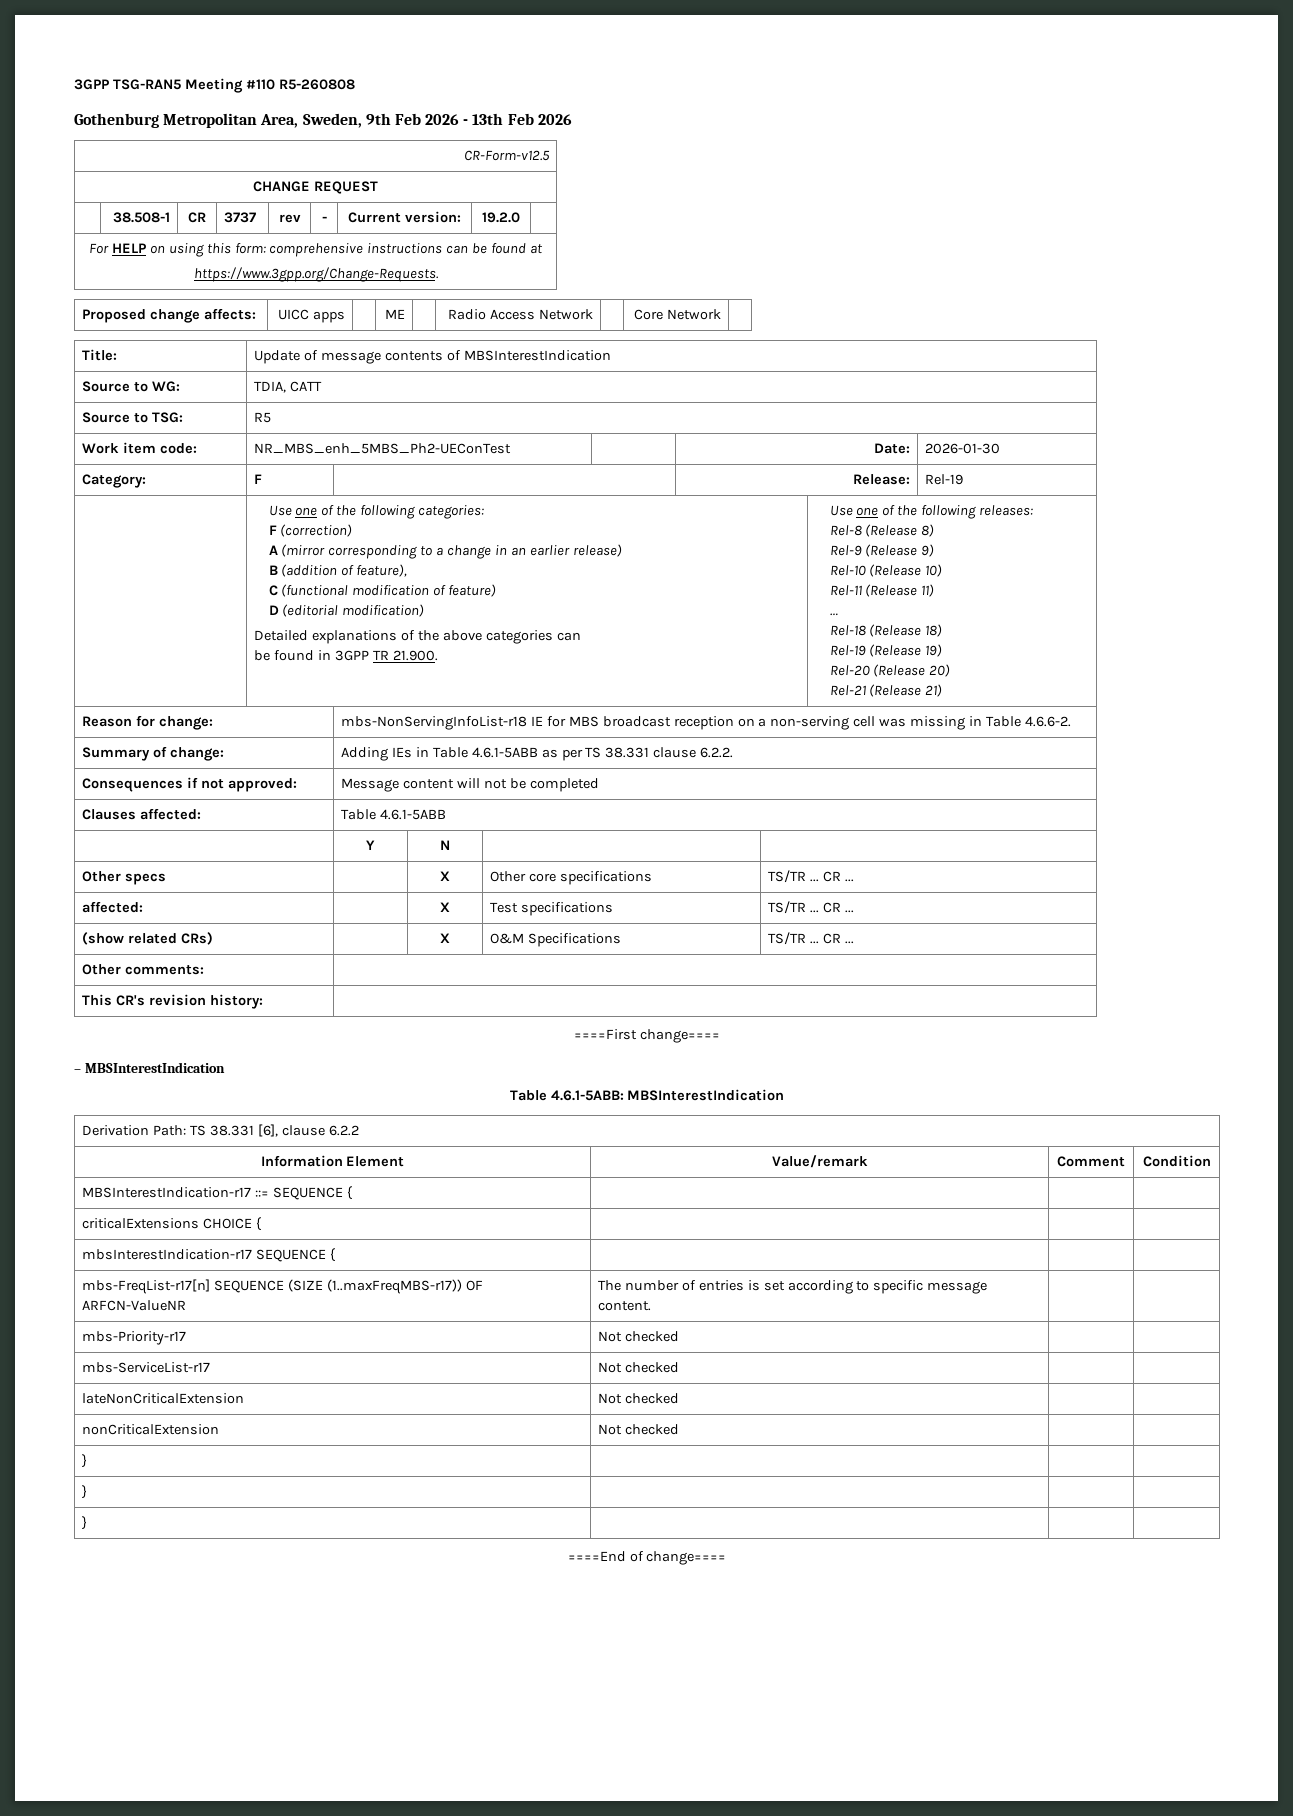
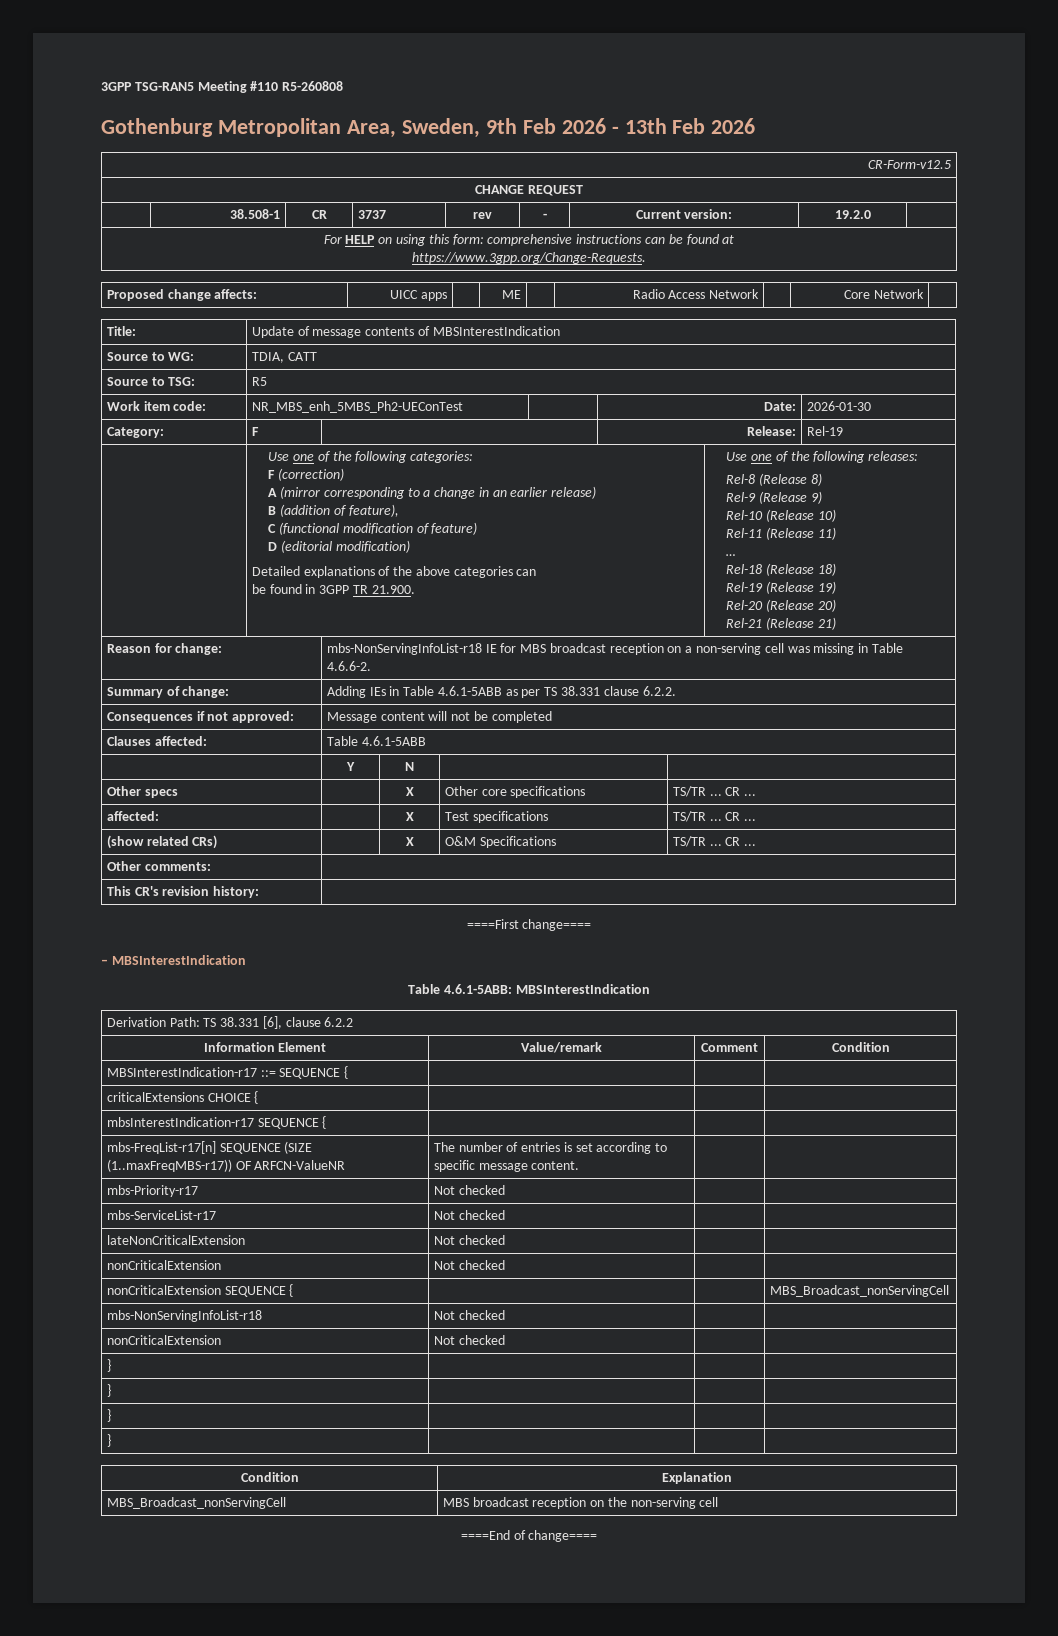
[82,1454,88,1468] [82,1485,88,1499] [82,1516,88,1530] } | | | // } | | | // } | | | -> [106,1284,294,1297] [769,1285,949,1297] [106,1310,262,1322] [433,1310,505,1320] [106,1335,221,1345] [433,1335,505,1345] [106,1359,111,1372] [106,1384,111,1397] [106,1409,111,1422] [106,1434,111,1447] [240,1472,299,1482] [662,1472,732,1484] [106,1497,286,1509] [442,1497,719,1509] nonCriticalExtension SEQUENCE { | | | MBS_Broadcast_nonServingCell // mbs-NonServingInfoList-r18 | Not checked | | // nonCriticalExtension | Not checked | | // } | | | // } | | | // } | | | // } | | | // Condition | Explanation // MBS_Broadcast_nonServingCell | MBS broadcast reception on the non-serving cell

